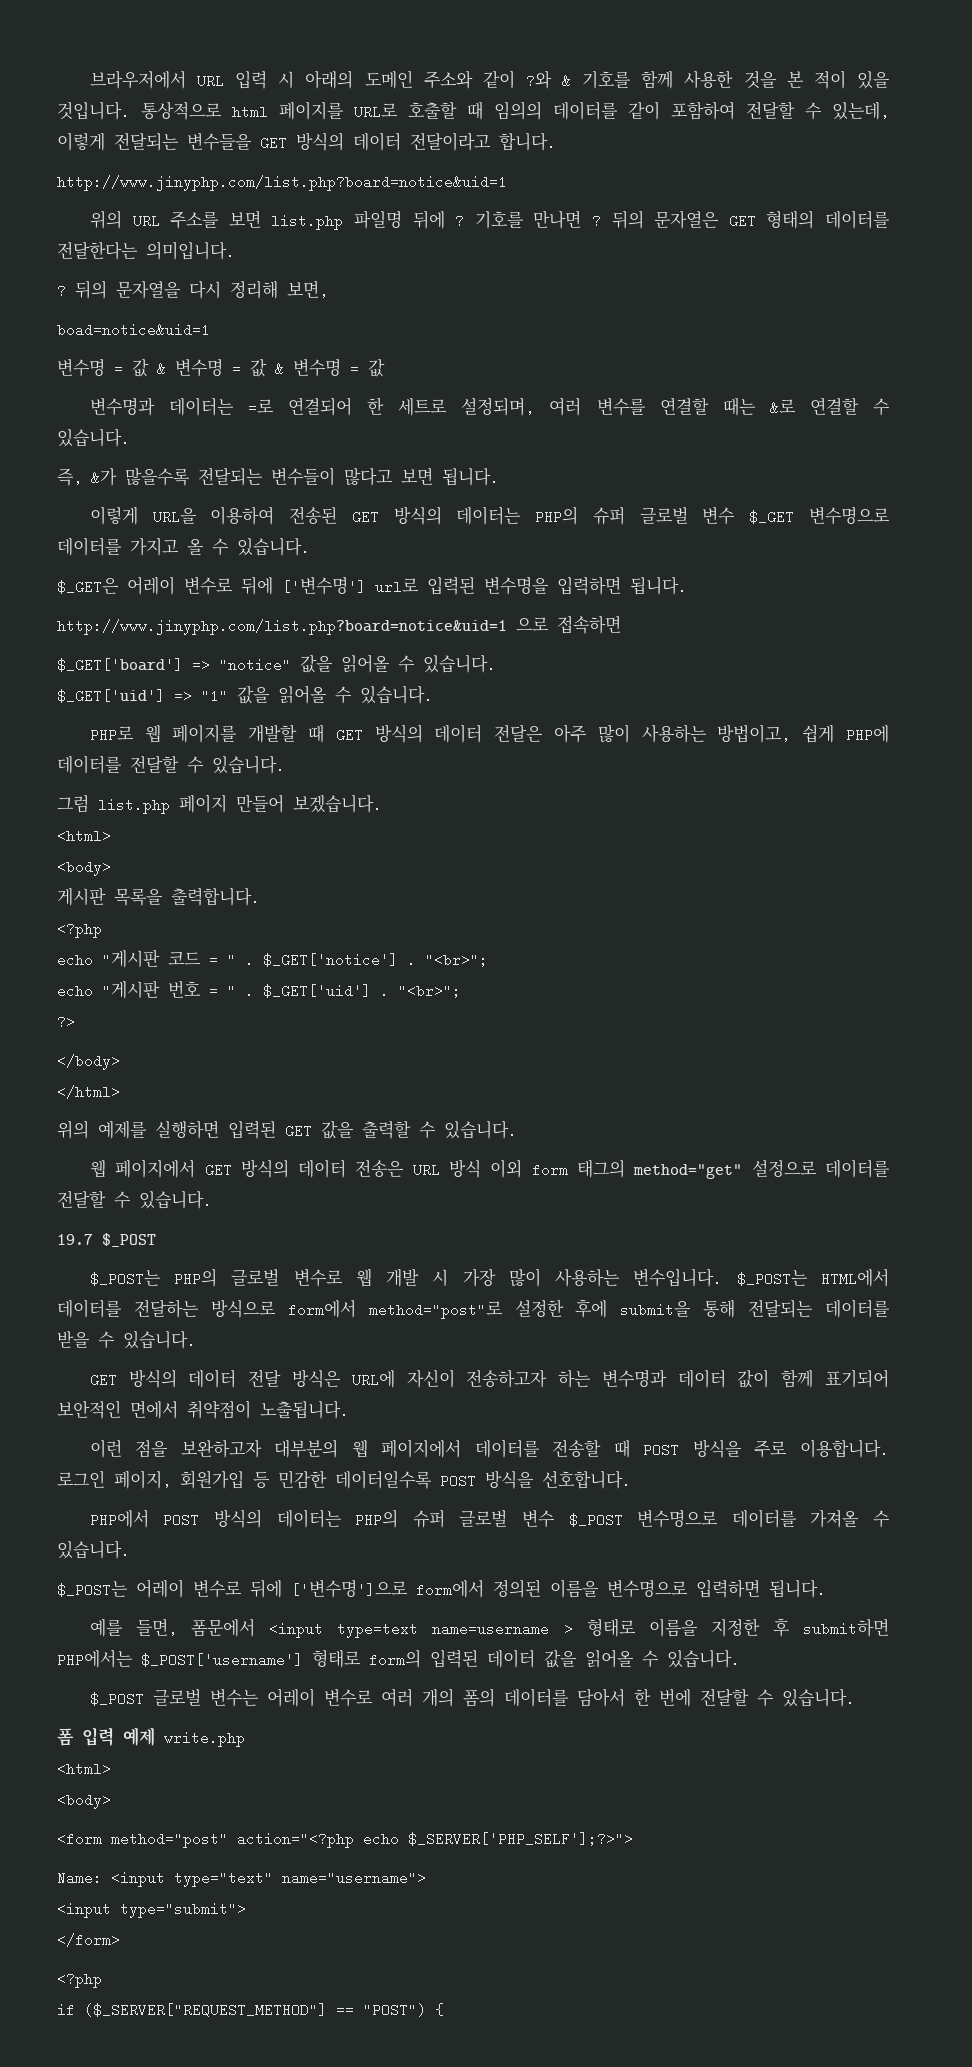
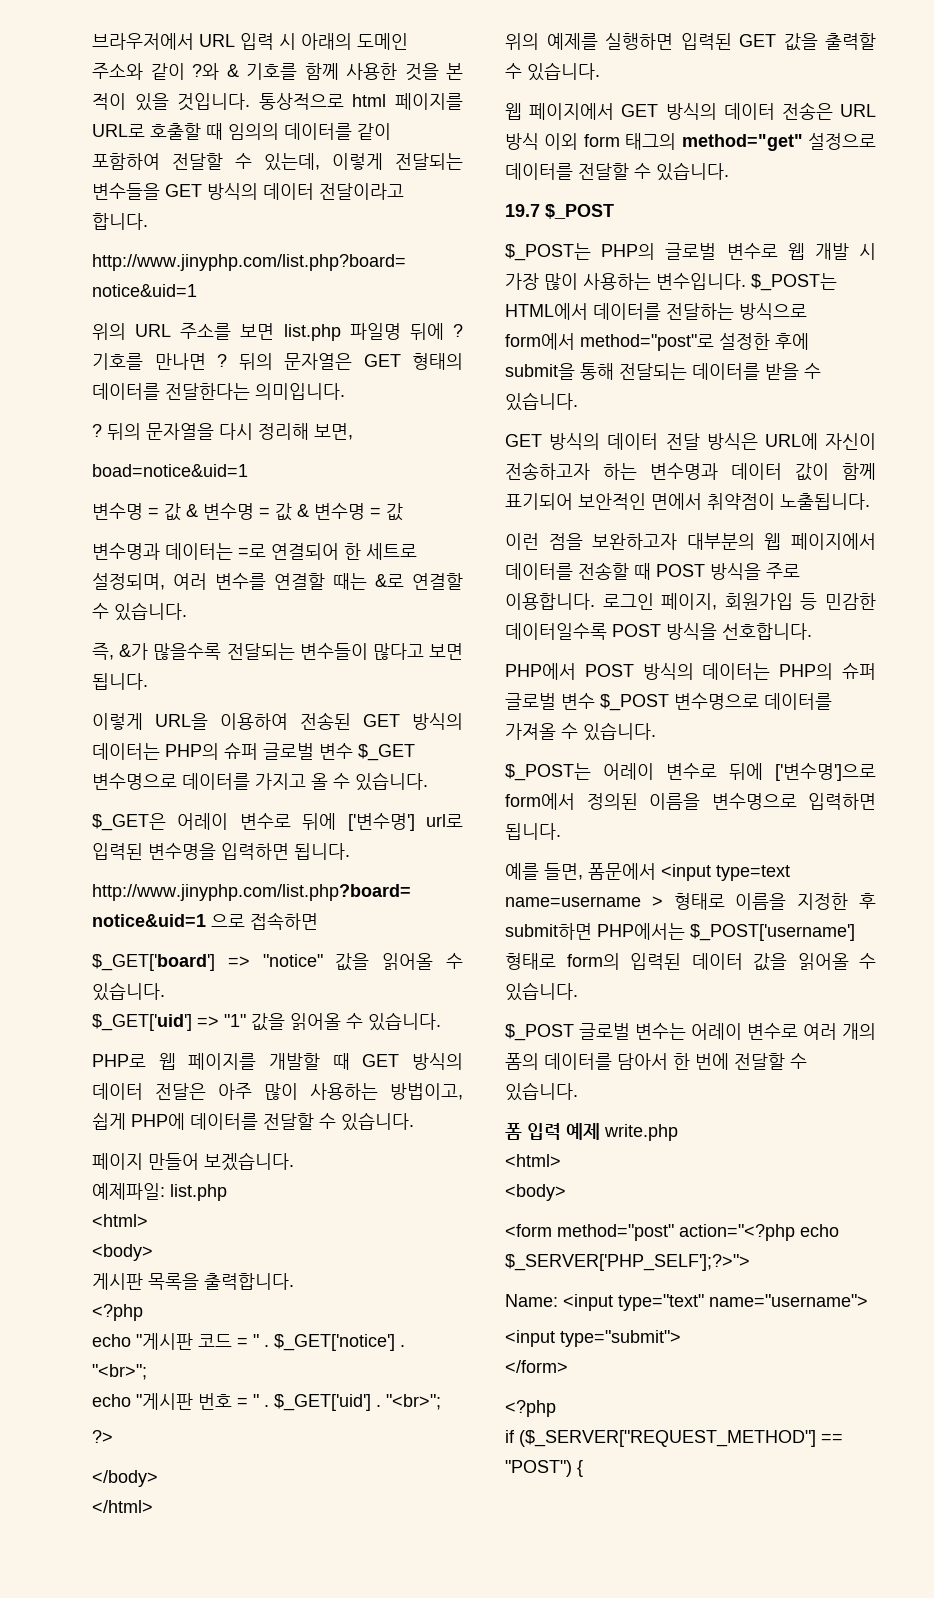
[57,795,170,814] 그럼 list.php -> (414, 1121) none
(382, 804) none -> [92,1183,227,1201] // 예제파일: list.php

